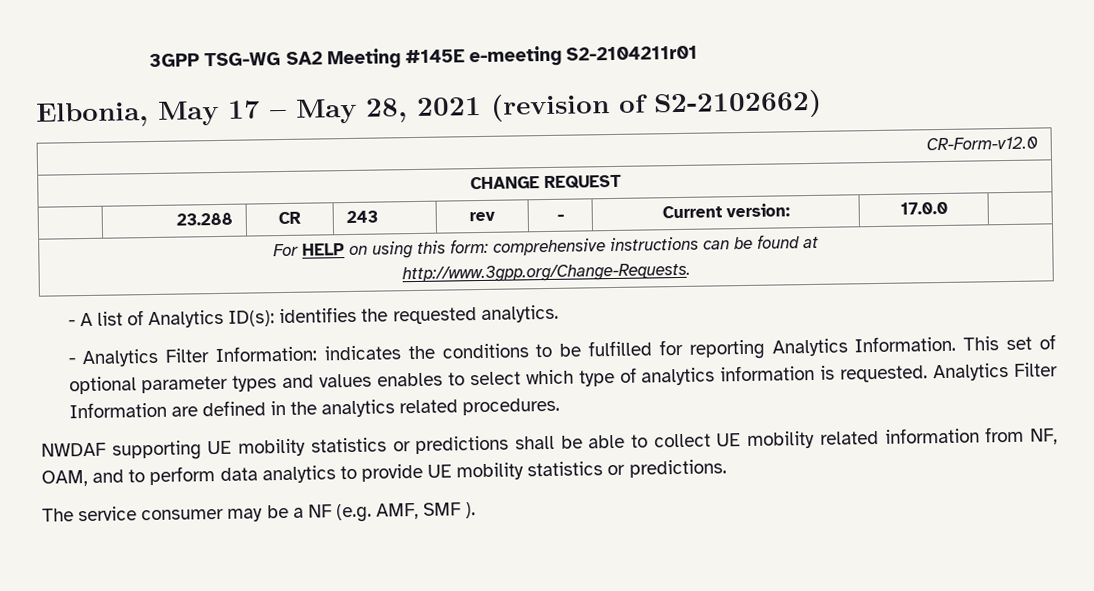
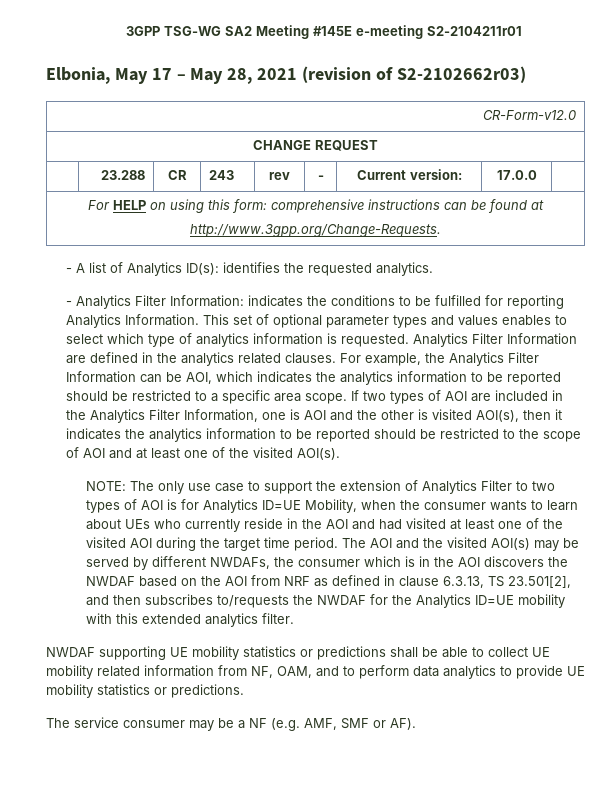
[653,89,822,120] S2-2102662) -> [396,66,526,83] S2-2102662r03)
[462,397,561,416] procedures. -> [285,352,540,366] [66,371,562,385] [66,390,564,404] [66,409,563,423] [66,428,582,442] [66,447,341,460] [86,480,556,494] [86,499,579,513] [86,518,564,532] [86,537,580,551] [86,556,569,570] [86,575,572,588] [86,594,566,608] [86,613,295,627] clauses. For example, the Analytics Filter Information can be AOI, which indicates the analytics information to be reported should be restricted to a specific area scope. If two types of AOI are included in the Analytics Filter Information, one is AOI and the other is visited AOI(s), then it indicates the analytics information to be reported should be restricted to the scope of AOI and at least one of the visited AOI(s). // NOTE: The only use case to support the extension of Analytics Filter to two types of AOI is for Analytics ID=UE Mobility, when the consumer wants to learn about UEs who currently reside in the AOI and had visited at least one of the visited AOI during the target time period. The AOI and the visited AOI(s) may be served by different NWDAFs, the consumer which is in the AOI discovers the NWDAF based on the AOI from NRF as defined in clause 6.3.13, TS 23.501[2], and then subscribes to/requests the NWDAF for the Analytics ID=UE mobility with this extended analytics filter.
[465,502,477,519] ). -> [373,718,416,730] or AF).

